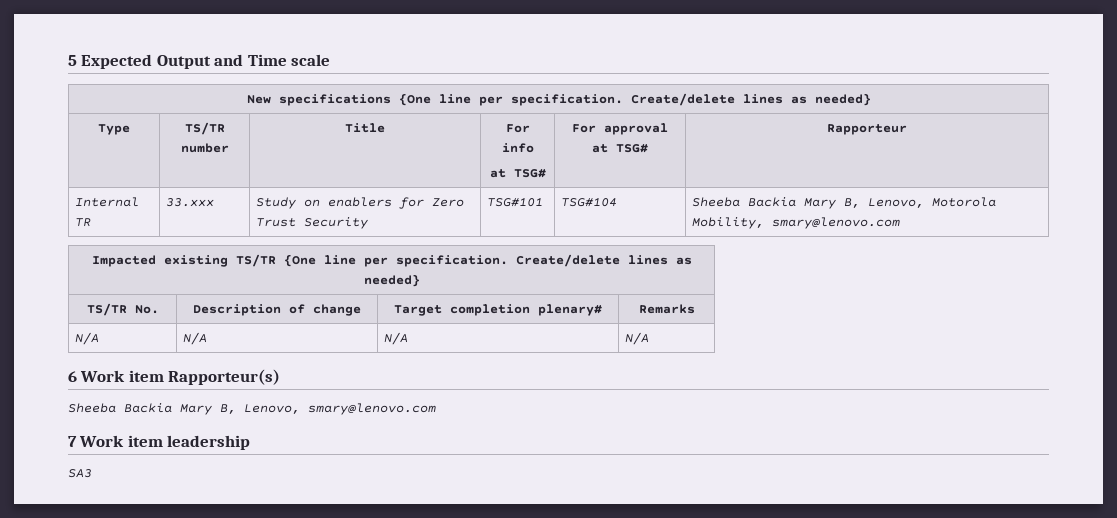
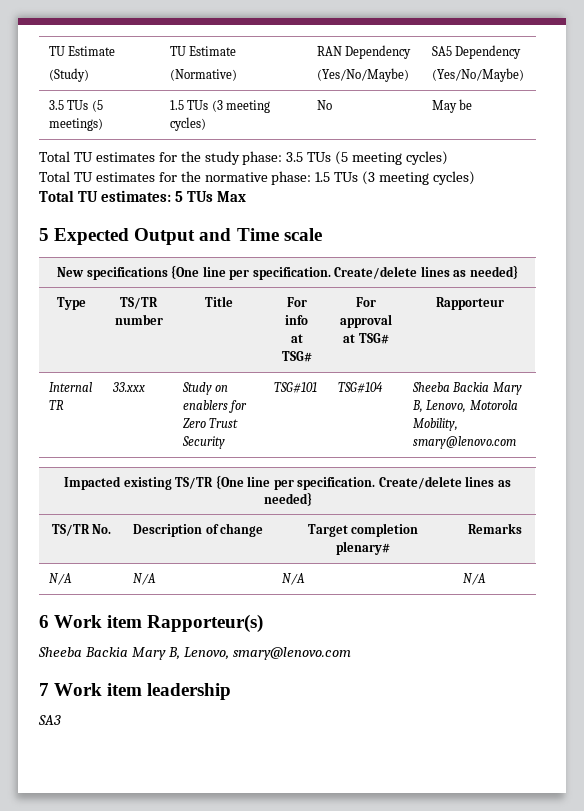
(68, 60) none -> [48,46,116,56] [48,68,89,82] [169,46,237,56] [169,69,237,81] [316,45,412,59] [316,68,409,82] [431,45,522,59] [431,68,524,82] [48,100,103,112] [48,118,103,131] [169,100,271,113] [169,117,206,131] [316,100,332,110] [431,99,473,113] [39,151,449,165] [39,171,476,185] [39,190,246,202] TU Estimate // (Study) | TU Estimate // (Normative) | RAN Dependency // (Yes/No/Maybe) | SA5 Dependency // (Yes/No/Maybe) // 3.5 TUs (5 meetings) | 1.5 TUs (3 meeting cycles) | No | May be // Total TU estimates for the study phase: 3.5 TUs (5 meeting cycles) // Total TU estimates for the normative phase: 1.5 TUs (3 meeting cycles) // Total TU estimates: 5 TUs Max //

